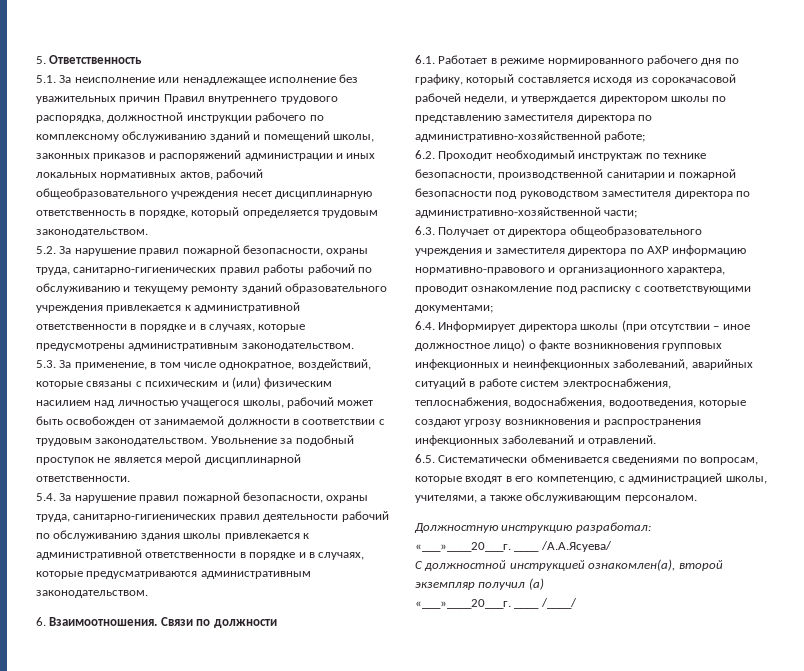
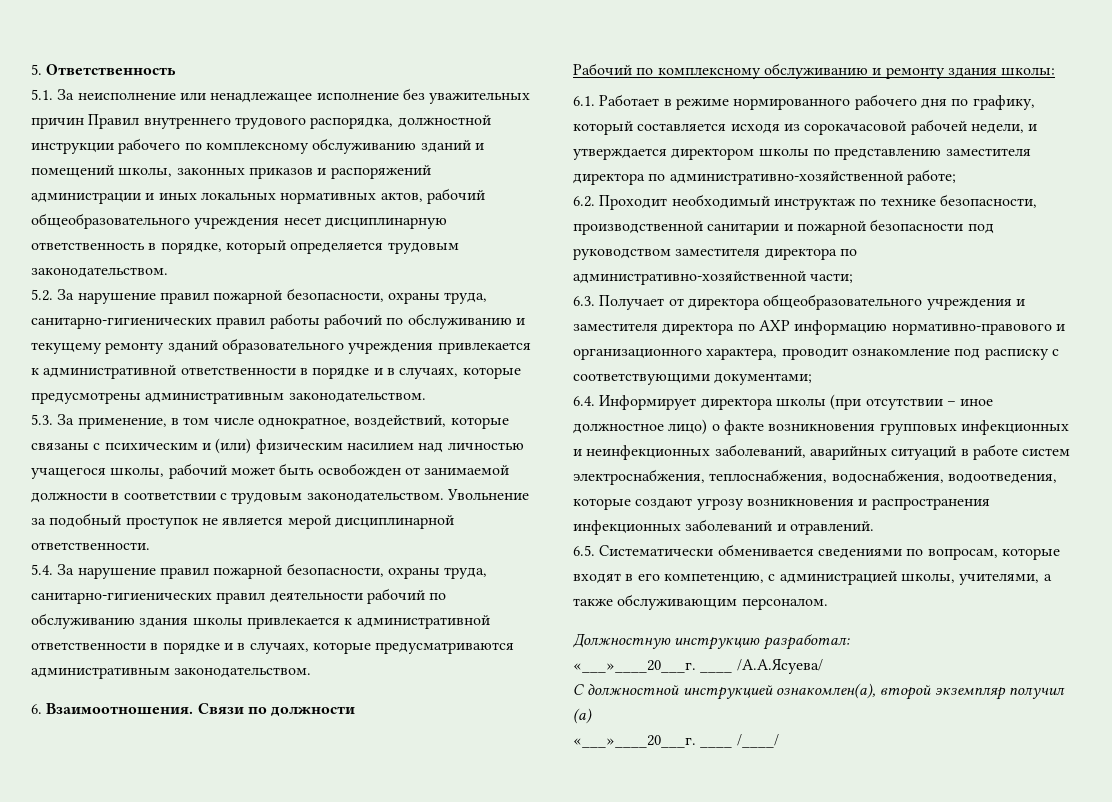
(277, 623) none -> [573,63,1056,79] // Рабочий по комплексному обслуживанию и ремонту здания школы:

